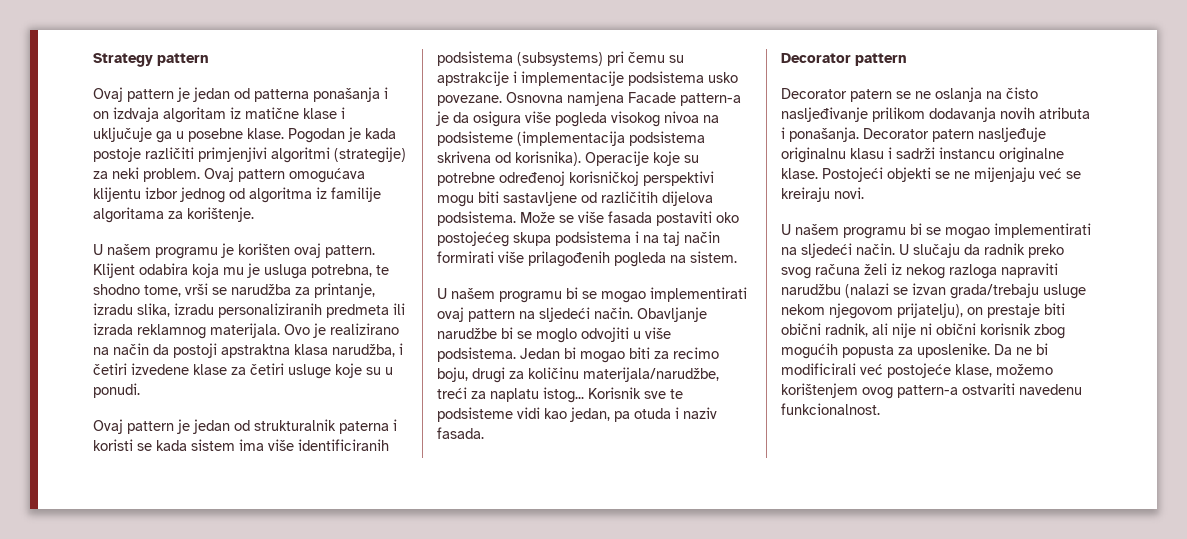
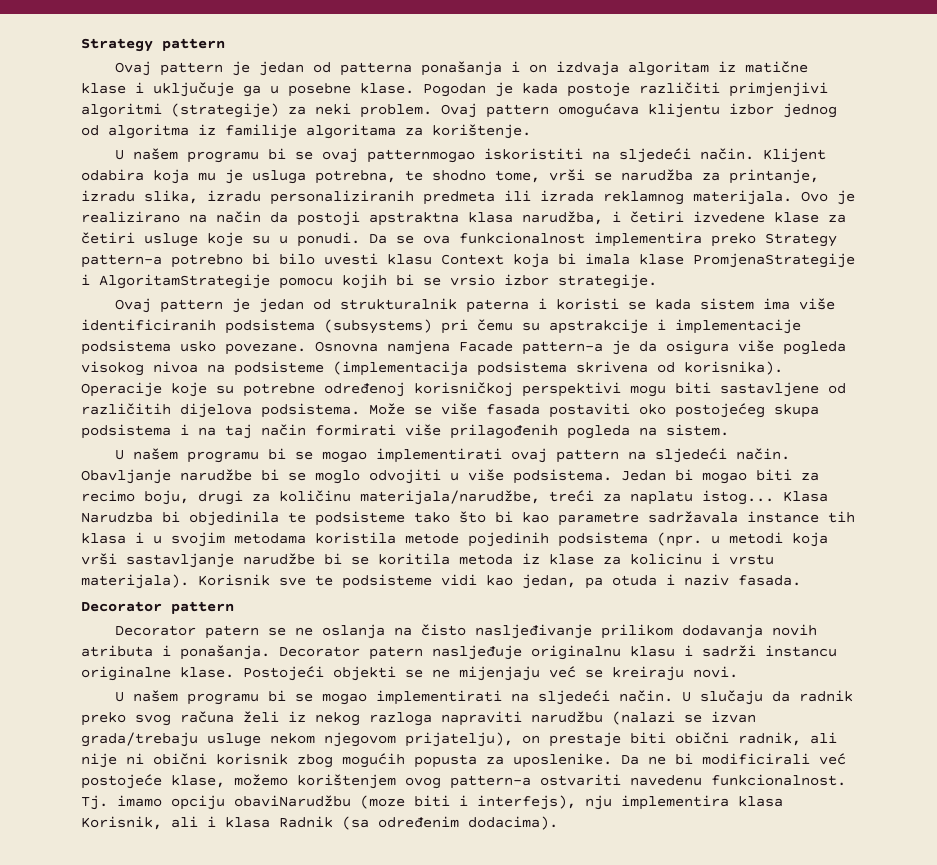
[221,243,375,258] je korišten ovaj pattern. -> [268,148,755,163] bi se ovaj patternmogao iskoristiti na sljedeći način.
(140, 390) none -> [369,232,837,247] [81,253,855,268] [81,274,657,289] Da se ova funkcionalnost implementira preko Strategy pattern-a potrebno bi bilo uvesti klasu Context koja bi imala klase PromjenaStrategije i AlgoritamStrategije pomocu kojih bi se vrsio izbor strategije.
(584, 395) none -> [783,491,828,502] [81,511,855,526] [81,532,828,547] [81,553,774,568] [81,574,189,589] Klasa Narudzba bi objedinila te podsisteme tako što bi kao parametre sadržavala instance tih klasa i u svojim metodama koristila metode pojedinih podsistema (npr. u metodi koja vrši sastavljanje narudžbe bi se koritila metoda iz klase za kolicinu i vrstu materijala).
(880, 409) none -> [81,795,783,810] [81,816,558,830] Tj. imamo opciju obaviNarudžbu (moze biti i interfejs), nju implementira klasa Korisnik, ali i klasa Radnik (sa određenim dodacima).

